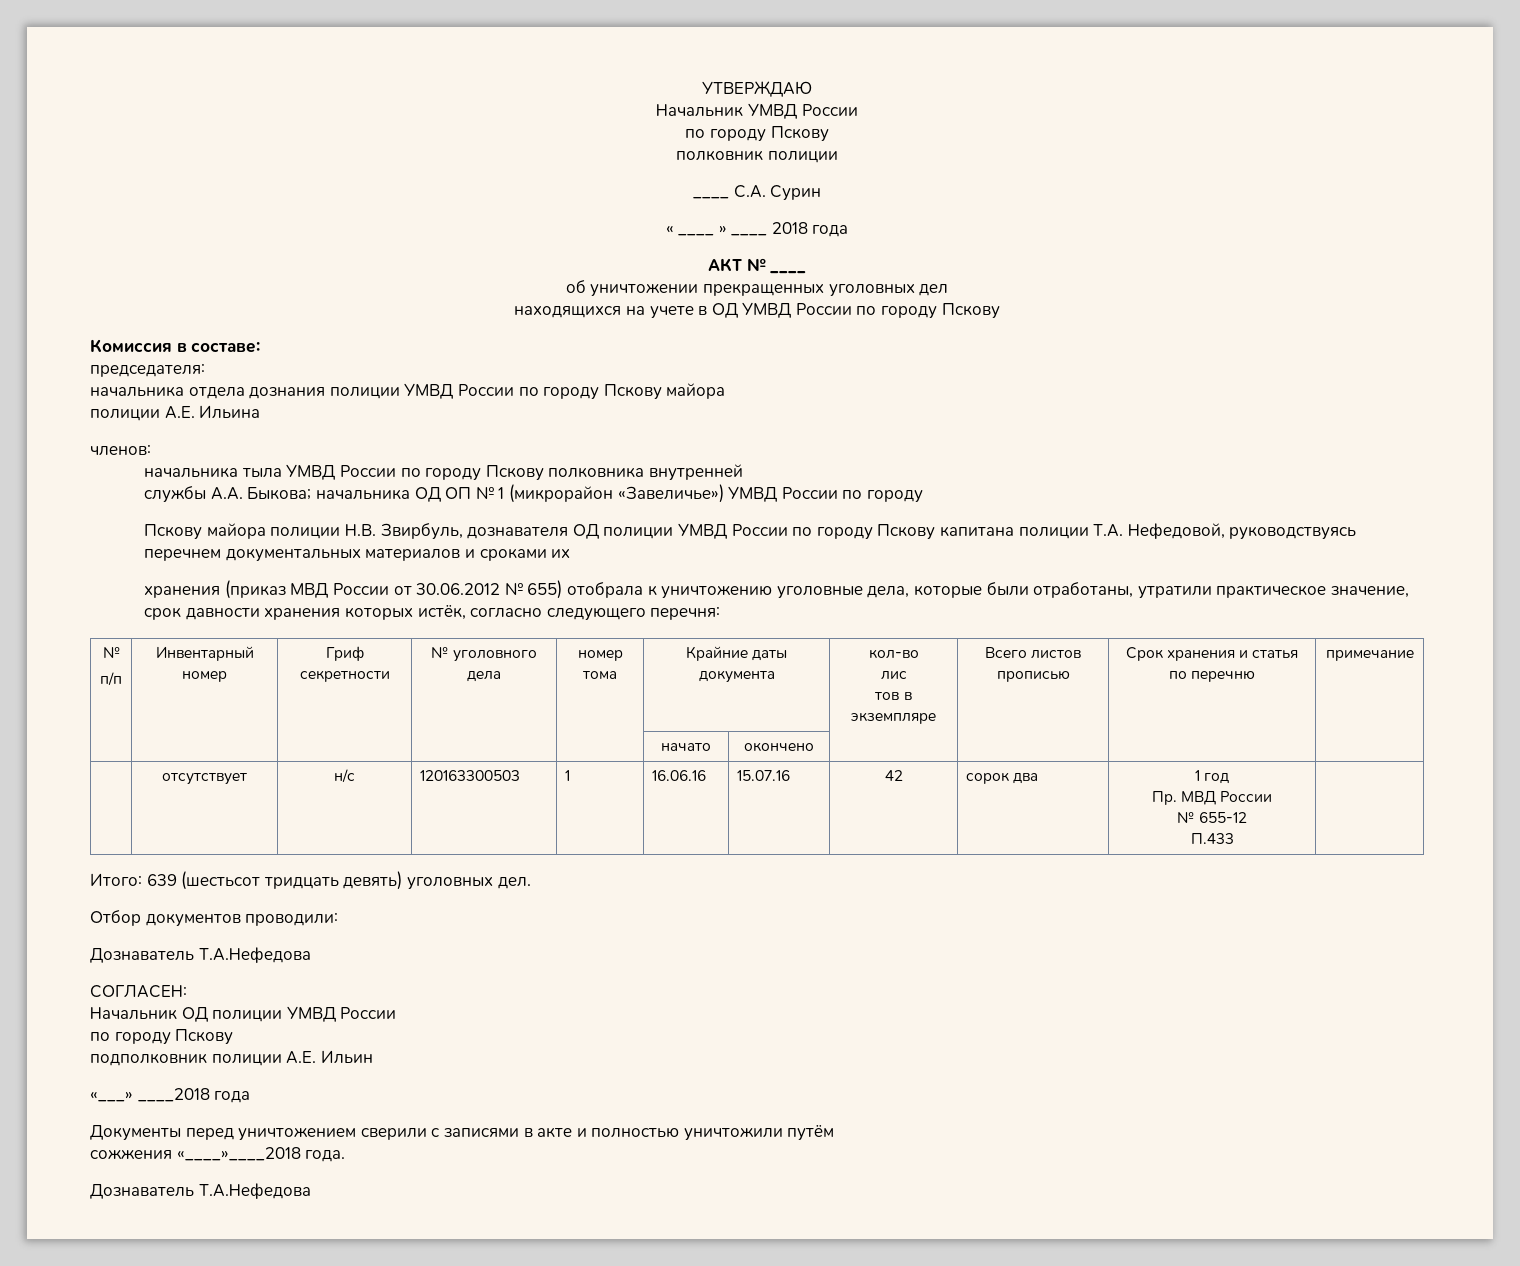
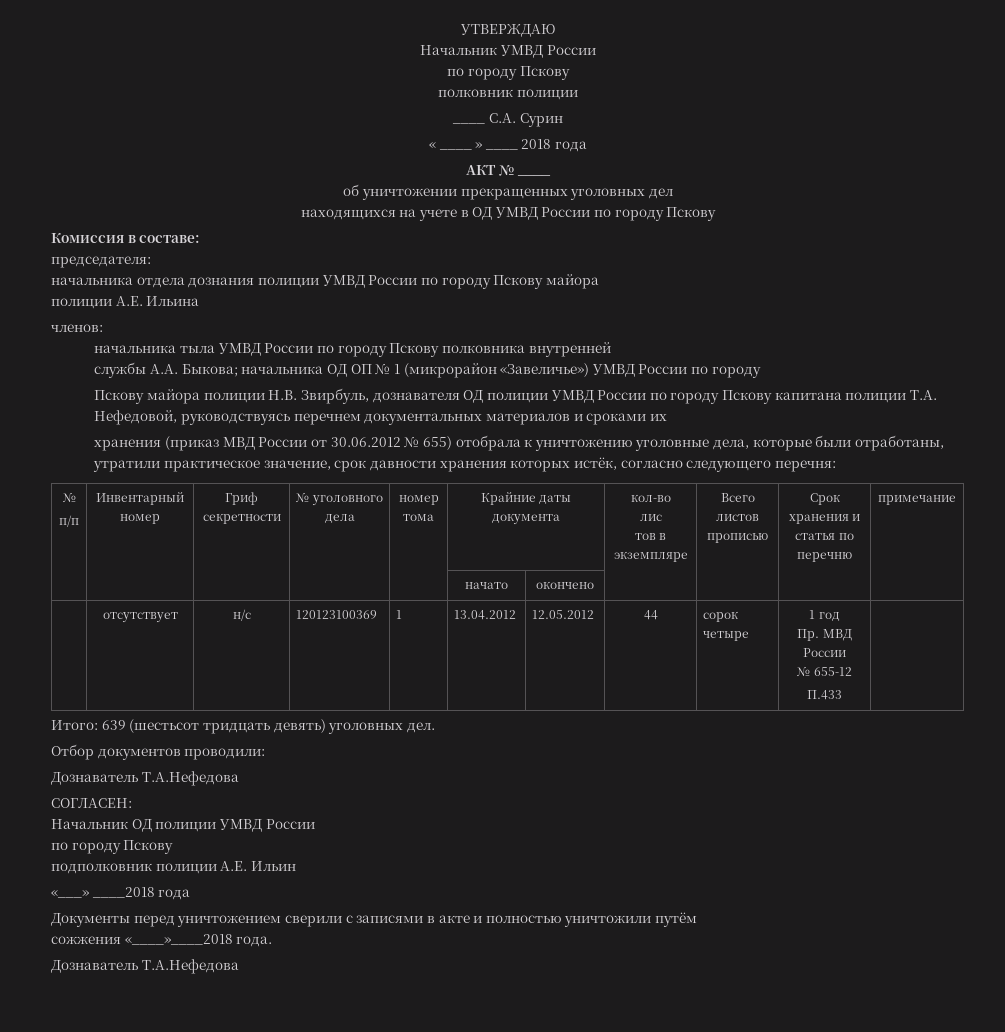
[420,770,521,781] [565,770,571,781] [652,770,707,781] [737,770,791,781] [884,770,903,781] 120163300503 | 1 | 16.06.16 | 15.07.16 | 42 -> [296,610,378,619] [396,610,403,619] [454,610,517,620] [532,610,595,619] [643,610,658,620] 120123100369 | 1 | 13.04.2012 | 12.05.2012 | 44
[1013,773,1039,784] два -> [703,631,750,641] четыре

